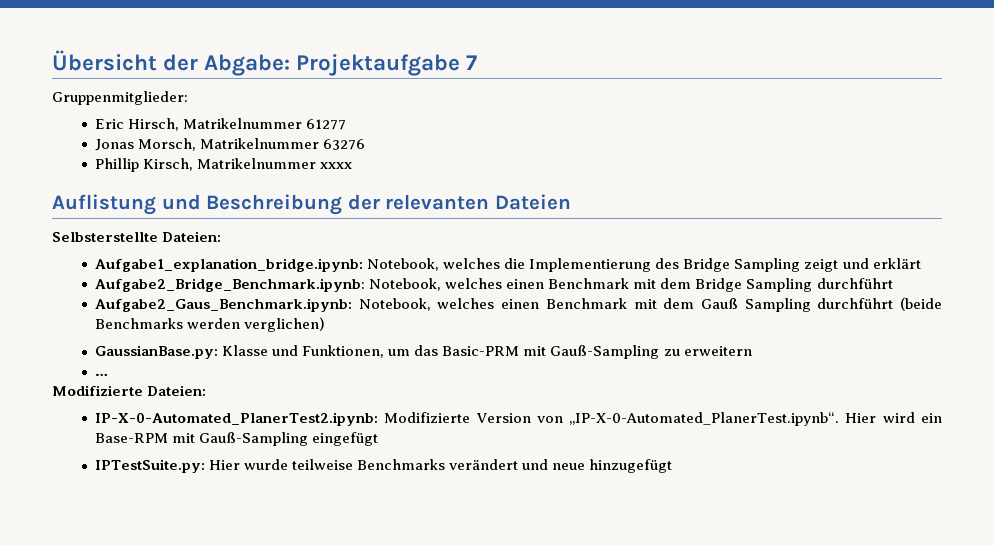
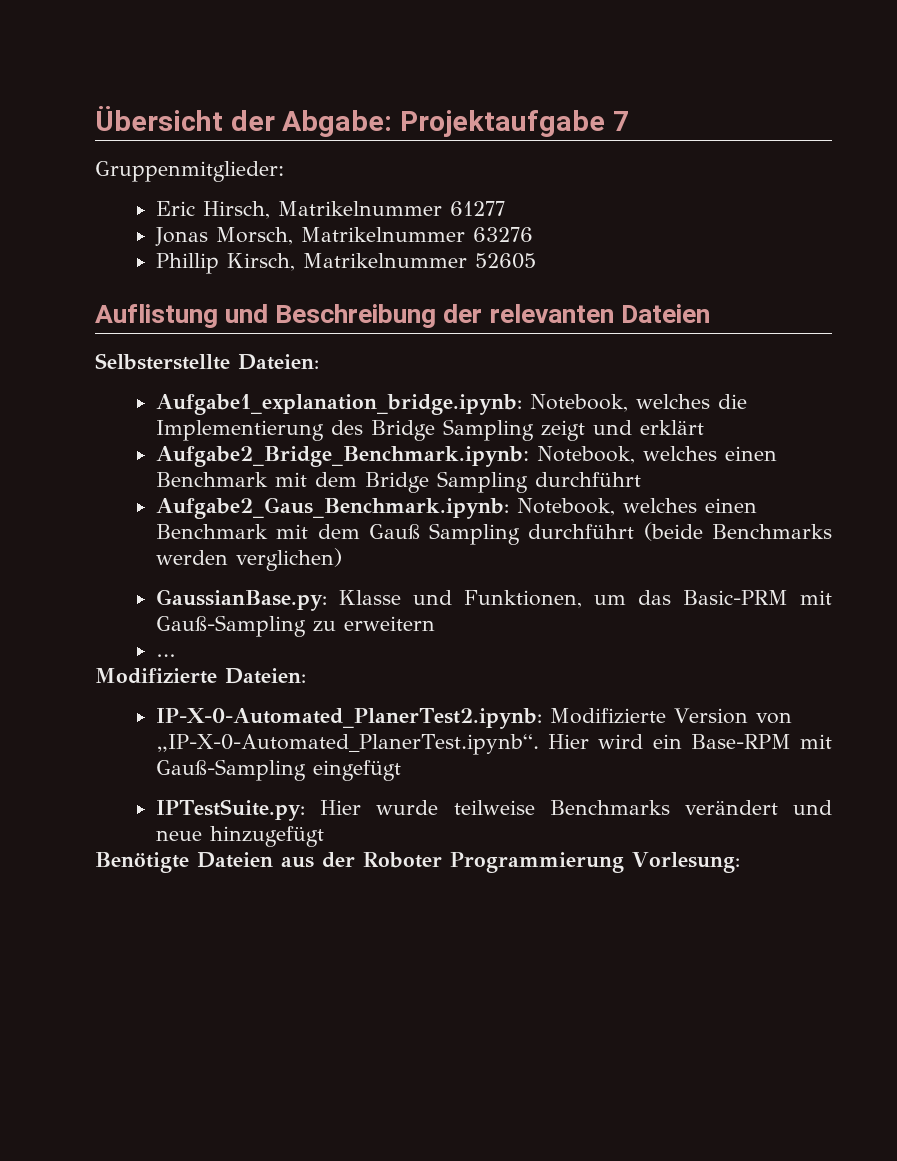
[320,162,353,169] xxxx -> [475,253,537,269] 52605
(673, 466) none -> [95,852,740,873] // Benötigte Dateien aus der Roboter Programmierung Vorlesung:

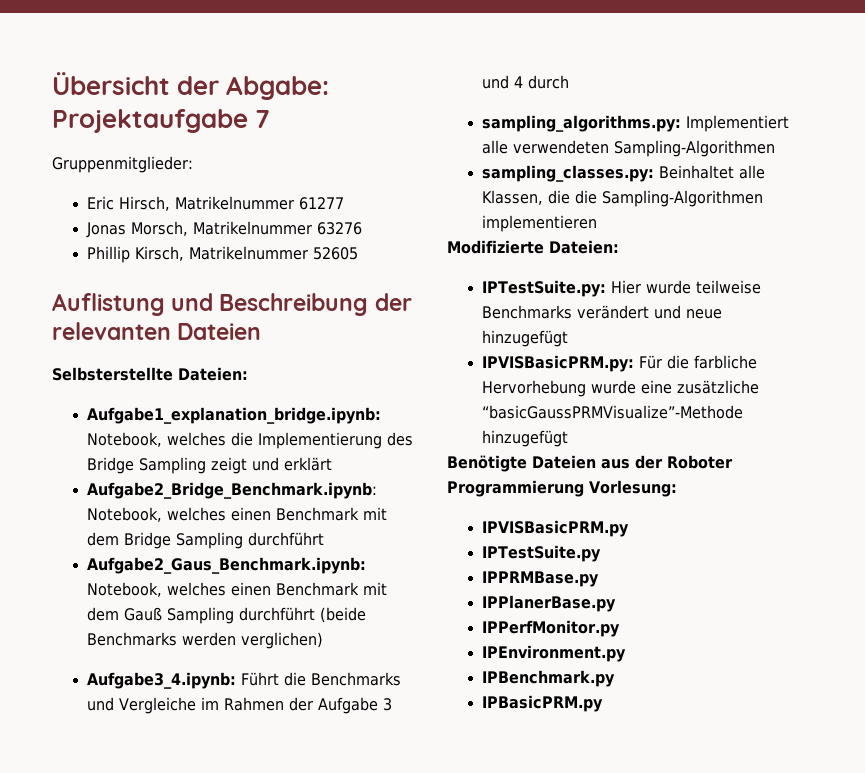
[156,589,833,611] [156,615,436,637] [156,654,176,657] [95,668,306,684] [156,708,793,729] [156,734,833,755] [156,759,402,781] GaussianBase.py: Klasse und Funktionen, um das Basic-PRM mit Gauß-Sampling zu erweitern // … // Modifizierte Dateien: // IP-X-0-Automated_PlanerTest2.ipynb: Modifizierte Version von „IP-X-0-Automated_PlanerTest.ipynb“. Hier wird ein Base-RPM mit Gauß-Sampling eingefügt -> [87,672,402,689] [87,697,393,714] [482,75,570,89] [482,115,790,132] [482,140,776,157] [482,165,766,182] [482,190,764,207] [482,215,598,232] [447,240,619,254] Aufgabe3_4.ipynb: Führt die Benchmarks und Vergleiche im Rahmen der Aufgabe 3 und 4 durch // sampling_algorithms.py: Implementiert alle verwendeten Sampling-Algorithmen // sampling_classes.py: Beinhaltet alle Klassen, die die Sampling-Algorithmen implementieren // Modifizierte Dateien:
(325, 836) none -> [482,355,758,372] [482,380,760,397] [482,405,744,419] [482,430,569,447] // IPVISBasicPRM.py: Für die farbliche Hervorhebung wurde eine zusätzliche “basicGaussPRMVisualize”-Methode hinzugefügt
(740, 862) none -> [482,520,630,537] [482,545,602,562] [482,571,600,587] [482,595,617,612] [482,620,621,637] [482,645,627,662] [482,670,616,687] [482,695,604,712] // IPVISBasicPRM.py // IPTestSuite.py // IPPRMBase.py // IPPlanerBase.py // IPPerfMonitor.py // IPEnvironment.py // IPBenchmark.py // IPBasicPRM.py

